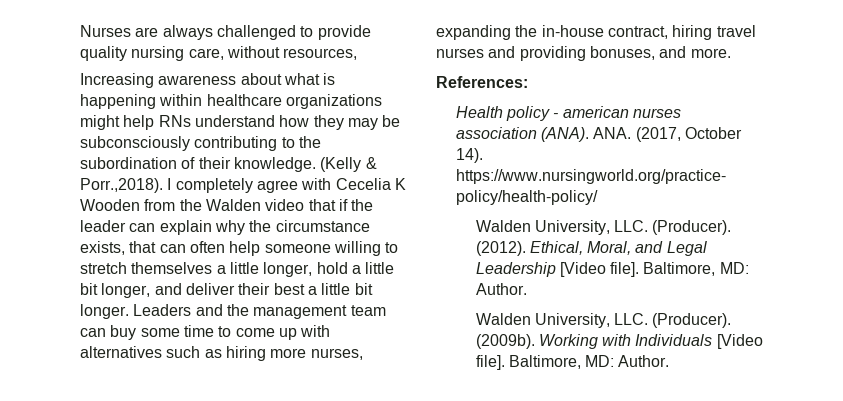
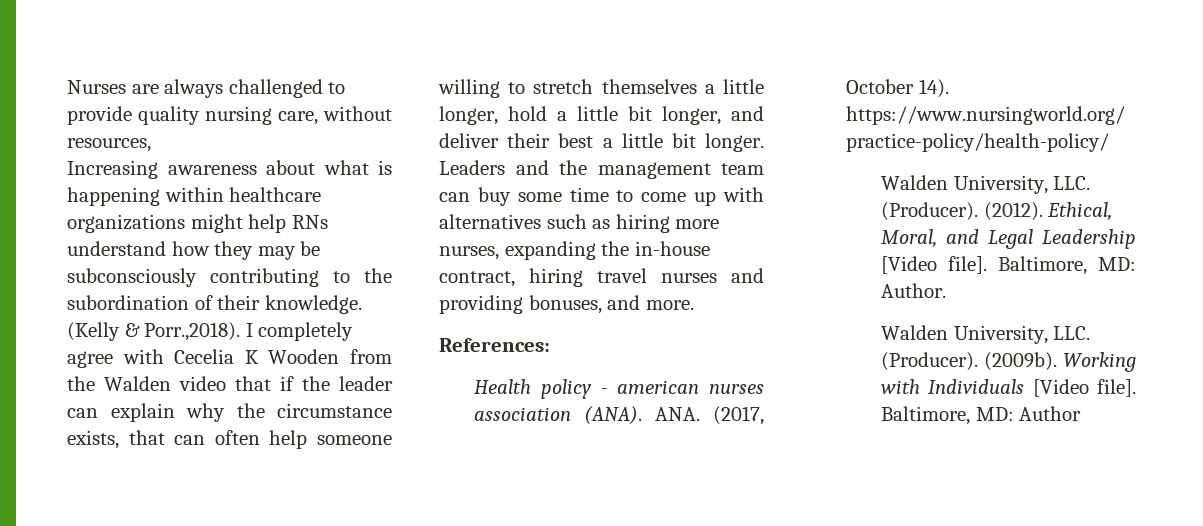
[618,355,670,367] Author. -> [1019,406,1082,421] Author

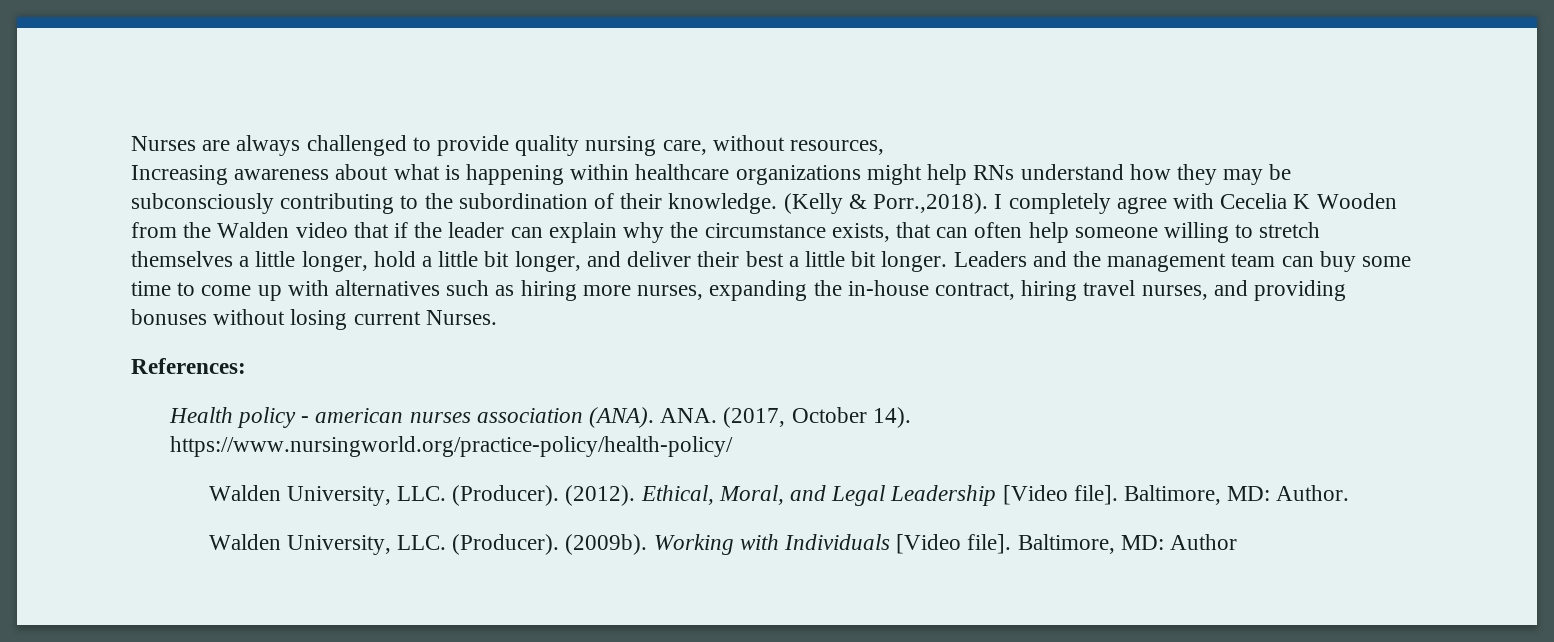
[661,273,717,283] nurses -> [1141,285,1208,300] nurses,
[528,295,694,314] bonuses, and more. -> [131,309,497,330] bonuses without losing current Nurses.

